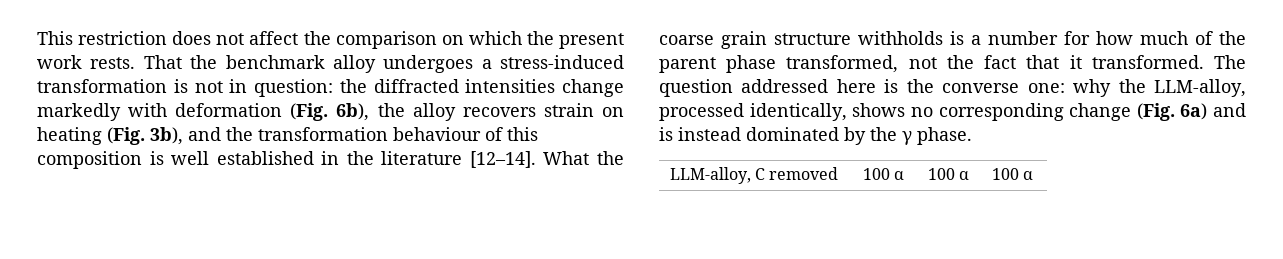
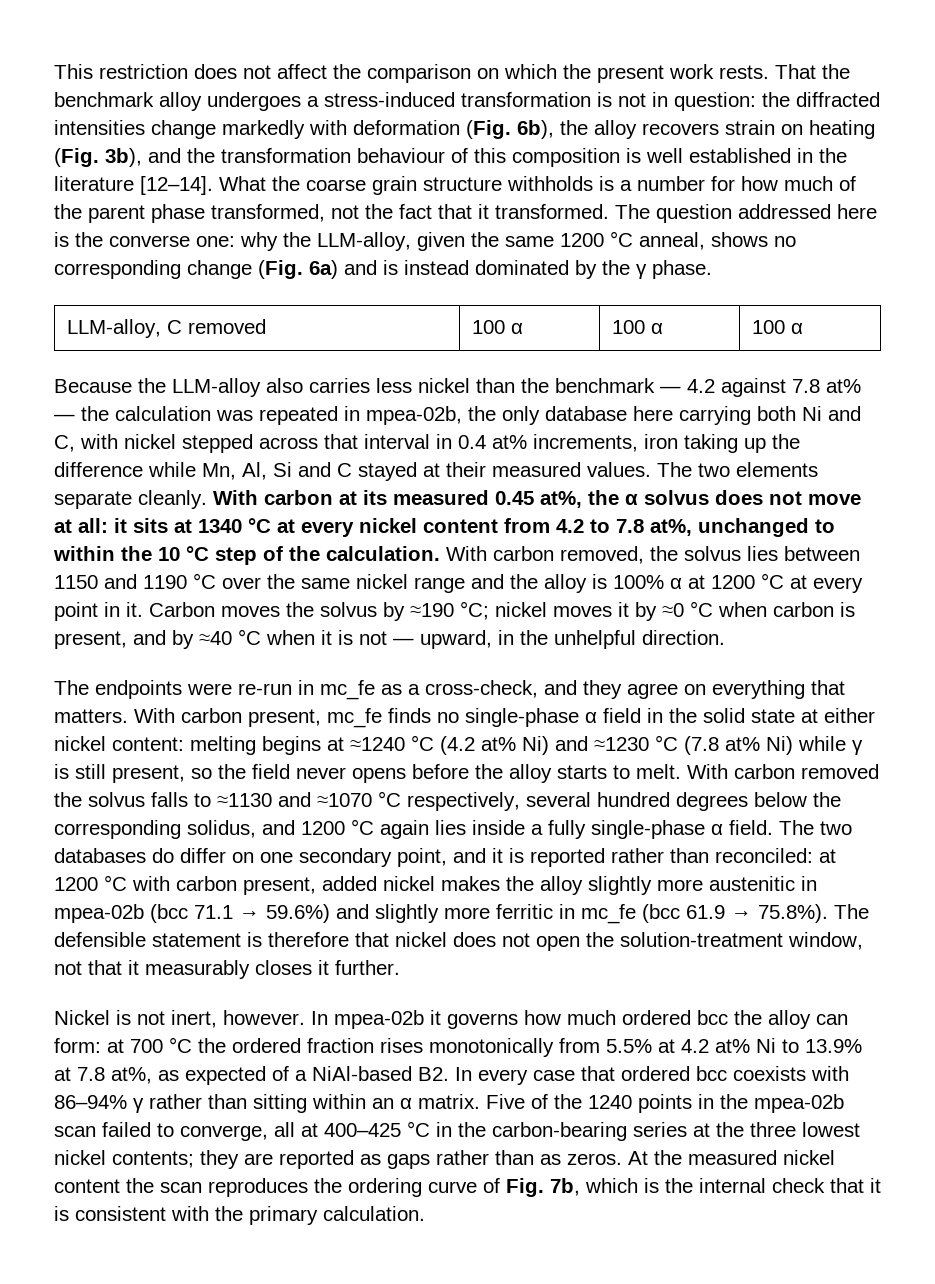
[659,103,847,121] processed identically, -> [417,231,705,251] given the same 1200 °C anneal,
(1033, 175) none -> [54,378,861,397] [54,406,861,425] [54,434,800,453] [54,462,818,481] [54,490,861,509] [54,518,835,537] [53,546,860,565] [54,573,863,593] [54,601,855,621] [54,629,725,649] [54,680,845,700] [54,708,875,728] [54,735,863,755] [54,764,879,783] [54,791,841,811] [54,819,852,839] [54,848,836,867] [54,875,817,895] [54,904,869,924] [54,932,863,951] [54,960,400,979] [54,1010,848,1029] [54,1037,862,1057] [54,1066,849,1085] [54,1094,844,1113] [54,1121,860,1141] [54,1150,835,1169] [54,1178,881,1197] [54,1206,425,1225] // Because the LLM-alloy also carries less nickel than the benchmark — 4.2 against 7.8 at% — the calculation was repeated in mpea-02b, the only database here carrying both Ni and C, with nickel stepped across that interval in 0.4 at% increments, iron taking up the difference while Mn, Al, Si and C stayed at their measured values. The two elements separate cleanly. With carbon at its measured 0.45 at%, the α solvus does not move at all: it sits at 1340 °C at every nickel content from 4.2 to 7.8 at%, unchanged to within the 10 °C step of the calculation. With carbon removed, the solvus lies between 1150 and 1190 °C over the same nickel range and the alloy is 100% α at 1200 °C at every point in it. Carbon moves the solvus by ≈190 °C; nickel moves it by ≈0 °C when carbon is present, and by ≈40 °C when it is not — upward, in the unhelpful direction. // The endpoints were re-run in mc_fe as a cross-check, and they agree on everything that matters. With carbon present, mc_fe finds no single-phase α field in the solid state at either nickel content: melting begins at ≈1240 °C (4.2 at% Ni) and ≈1230 °C (7.8 at% Ni) while γ is still present, so the field never opens before the alloy starts to melt. With carbon removed the solvus falls to ≈1130 and ≈1070 °C respectively, several hundred degrees below the corresponding solidus, and 1200 °C again lies inside a fully single-phase α field. The two databases do differ on one secondary point, and it is reported rather than reconciled: at 1200 °C with carbon present, added nickel makes the alloy slightly more austenitic in mpea-02b (bcc 71.1 → 59.6%) and slightly more ferritic in mc_fe (bcc 61.9 → 75.8%). The defensible statement is therefore that nickel does not open the solution-treatment window, not that it measurably closes it further. // Nickel is not inert, however. In mpea-02b it governs how much ordered bcc the alloy can form: at 700 °C the ordered fraction rises monotonically from 5.5% at 4.2 at% Ni to 13.9% at 7.8 at%, as expected of a NiAl-based B2. In every case that ordered bcc coexists with 86–94% γ rather than sitting within an α matrix. Five of the 1240 points in the mpea-02b scan failed to converge, all at 400–425 °C in the carbon-bearing series at the three lowest nickel contents; they are reported as gaps rather than as zeros. At the measured nickel content the scan reproduces the ordering curve of Fig. 7b, which is the internal check that it is consistent with the primary calculation.

